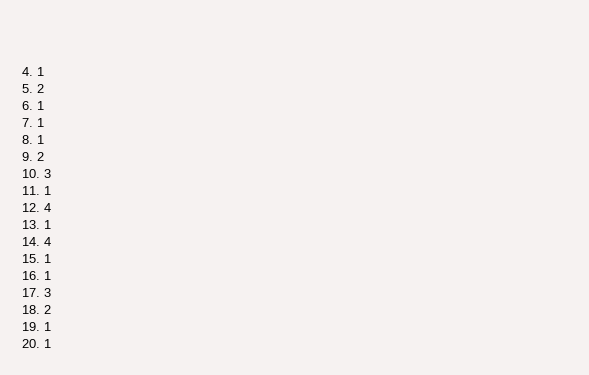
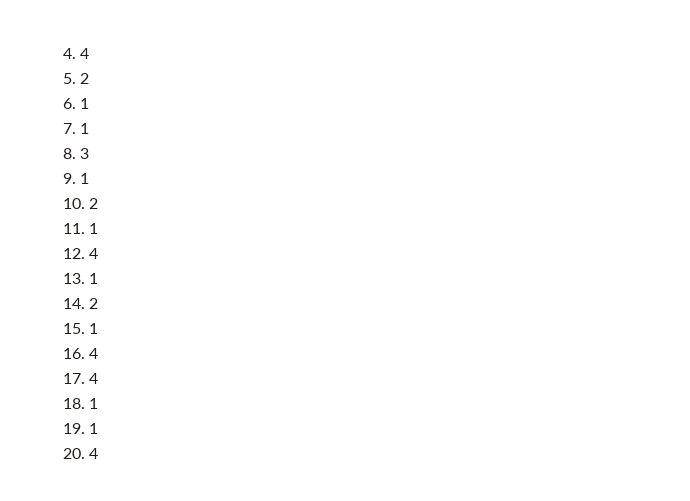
[37,67,44,76] 1 -> [80,48,90,59] 4
[37,135,44,144] [22,152,44,161] [22,169,51,178] 1 // 9. 2 // 10. 3 -> [80,148,90,159] [63,173,90,184] [63,198,99,209] 3 // 9. 1 // 10. 2
[44,237,51,246] 4 -> [89,298,99,309] 2
[44,271,51,280] 1 -> [89,348,99,359] 4
[44,288,51,297] 3 -> [89,373,99,384] 4
[44,305,51,314] 2 -> [89,398,99,409] 1
[44,339,51,348] 1 -> [89,448,99,459] 4

